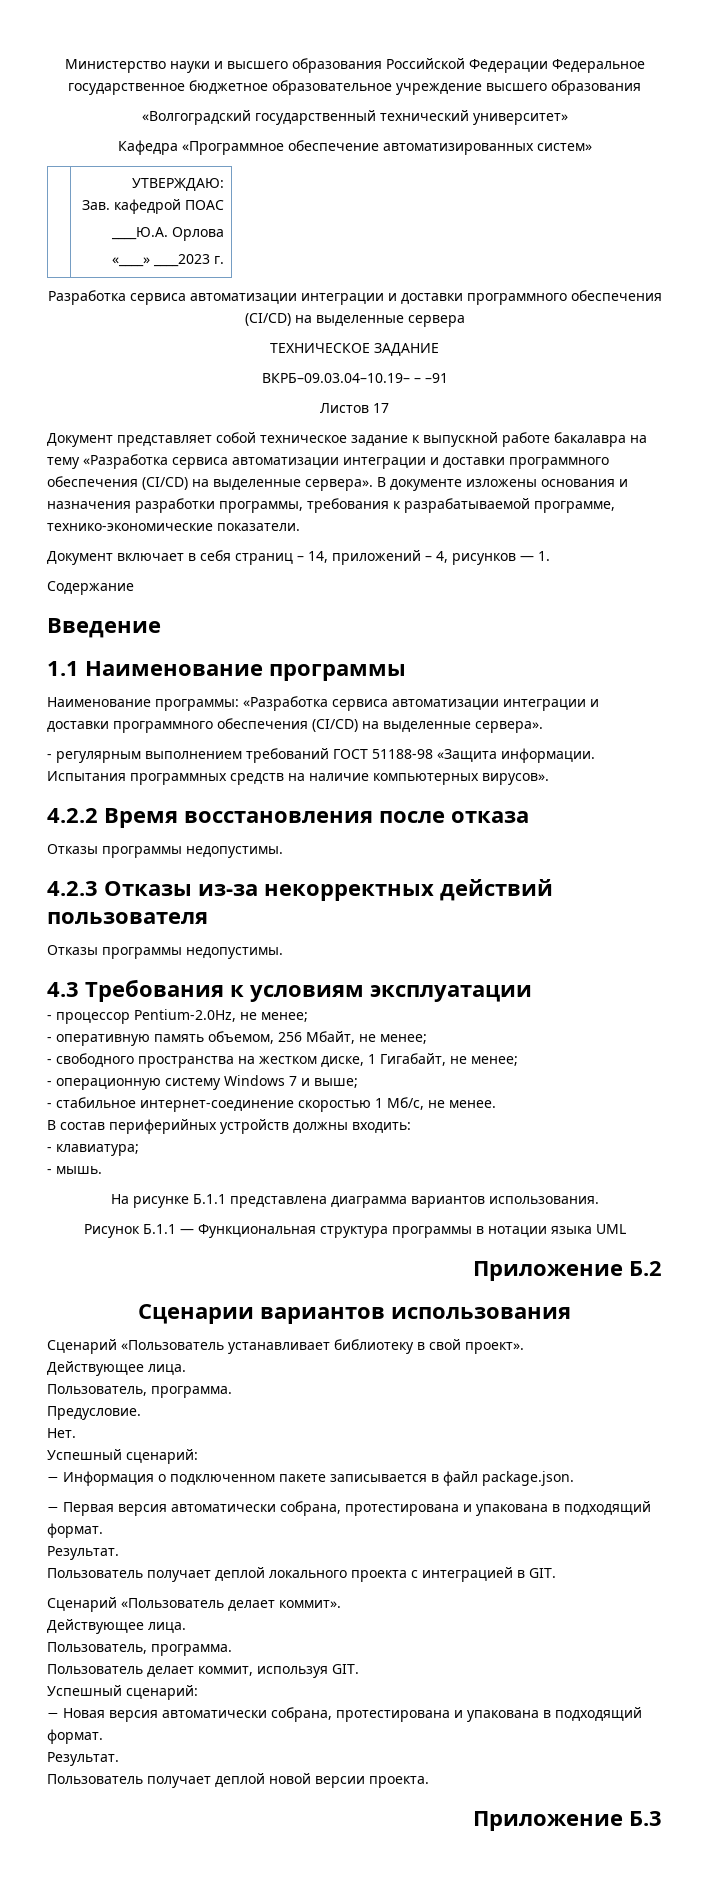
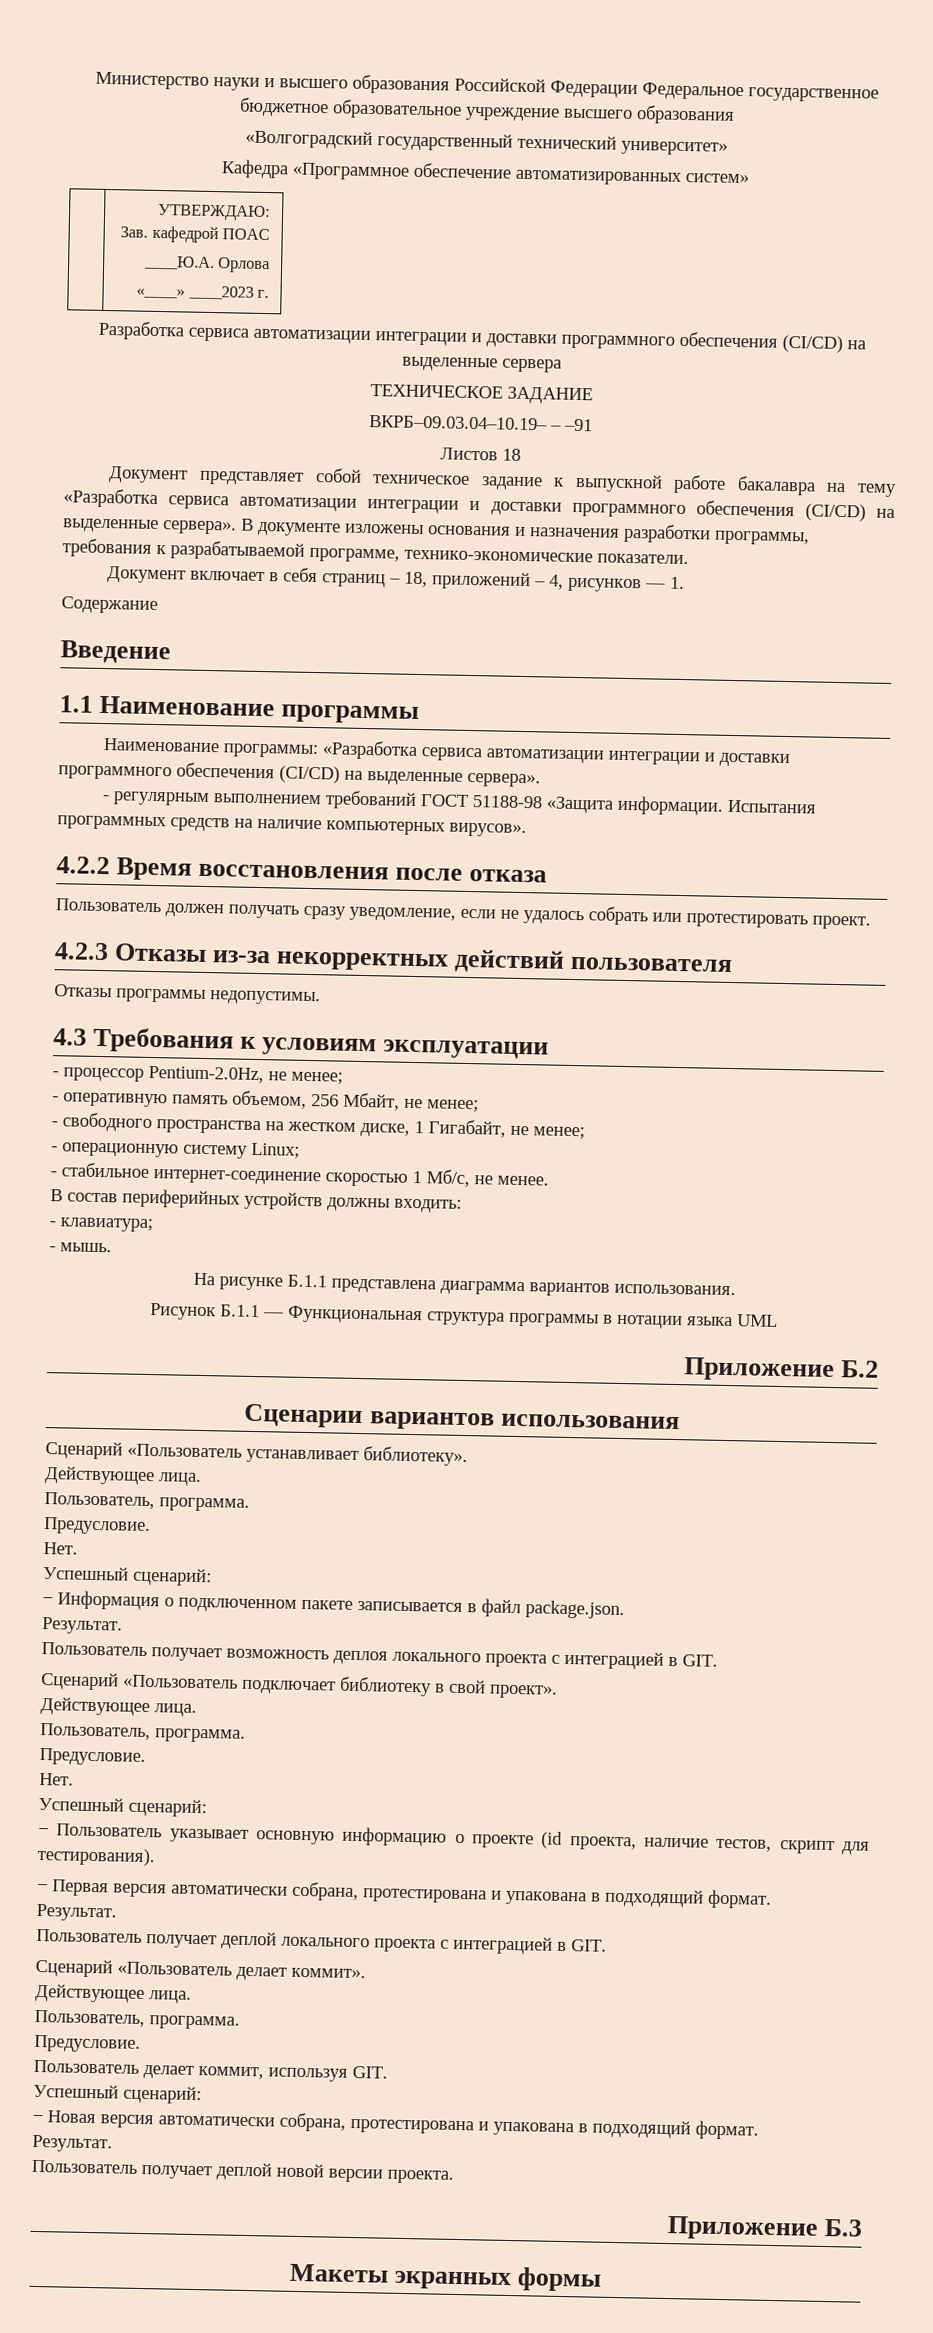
[373,403,389,413] 17 -> [501,448,521,461] 18
[308,551,328,563] 14, -> [404,571,429,588] 18,
[47,844,283,858] Отказы программы недопустимы. -> [55,898,871,930] Пользователь должен получать сразу уведомление, если не удалось собрать или протестировать проект.
[224,1075,358,1088] Windows 7 и выше; -> [251,1142,300,1159] Linux;
[334,1339,524,1354] библиотеку в свой проект». -> [363,1446,468,1467] библиотеку».
(574, 1478) none -> [42,1617,123,1635] [41,1642,718,1670] [40,1672,558,1699] [40,1696,197,1717] [40,1722,246,1743] [39,1747,146,1767] [39,1772,74,1786] [38,1796,207,1818] [38,1823,871,1855] [37,1846,155,1867] // Результат. // Пользователь получает возможность деплоя локального проекта с интеграцией в GIT. // Сценарий «Пользователь подключает библиотеку в свой проект». // Действующее лица. // Пользователь, программа. // Предусловие. // Нет. // Успешный сценарий: // − Пользователь указывает основную информацию о проекте (id проекта, наличие тестов, скрипт для тестирования).
(232, 1650) none -> [34,2034,141,2053] // Предусловие.
(662, 1818) none -> [288,2263,603,2292] // Макеты экранных формы

